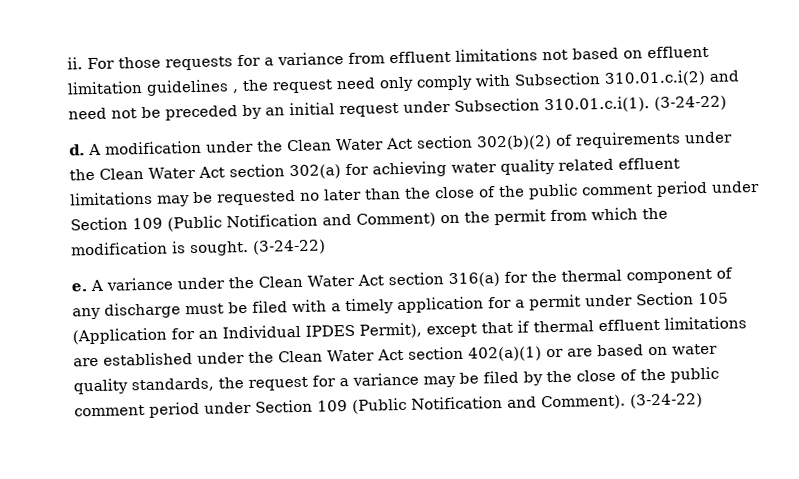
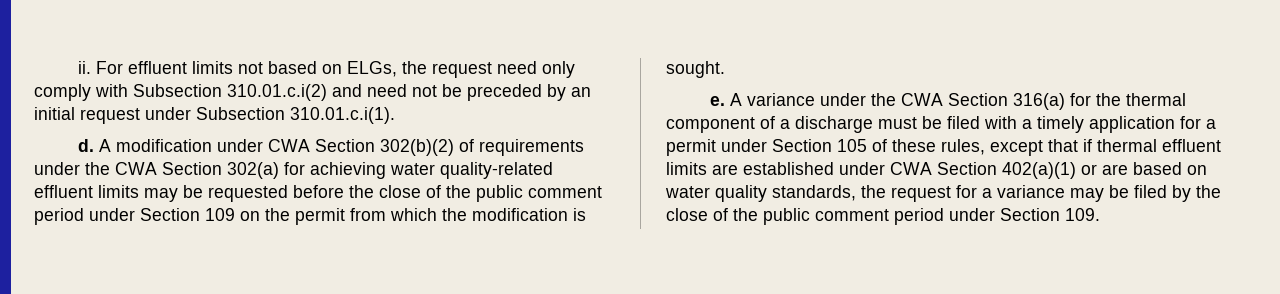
[118,45,709,71] [67,79,239,96] those requests for a variance from effluent limitations not based on effluent limitation guidelines , -> [127,61,397,77] effluent limits not based on ELGs,
[654,95,727,111] (3-24-22) -> (395, 115) none
[257,135,473,152] the Clean Water Act section -> [267,139,375,152] CWA Section
[99,157,680,180] [70,187,401,207] Clean Water Act section 302(a) for achieving water quality related effluent limitations may be requested no later than -> [115,162,553,179] [34,185,344,202] CWA Section 302(a) for achieving water quality-related effluent limits may be requested before
[167,212,436,232] (Public Notification and Comment) -> (235, 214) none
[252,239,326,255] (3-24-22) -> (725, 69) none
[258,272,444,288] Clean Water Act section -> [900,93,1008,106] CWA Section
[72,307,101,320] any -> [780,119,790,129] a
[72,322,422,345] (Application for an Individual IPDES Permit), -> [872,139,985,155] of these rules,
[664,316,747,330] limitations -> [666,162,707,175] limits
[248,346,464,363] the Clean Water Act section -> [890,162,997,175] CWA Section
[317,393,703,414] 109 (Public Notification and Comment). (3-24-22) -> [1065,208,1100,221] 109.

